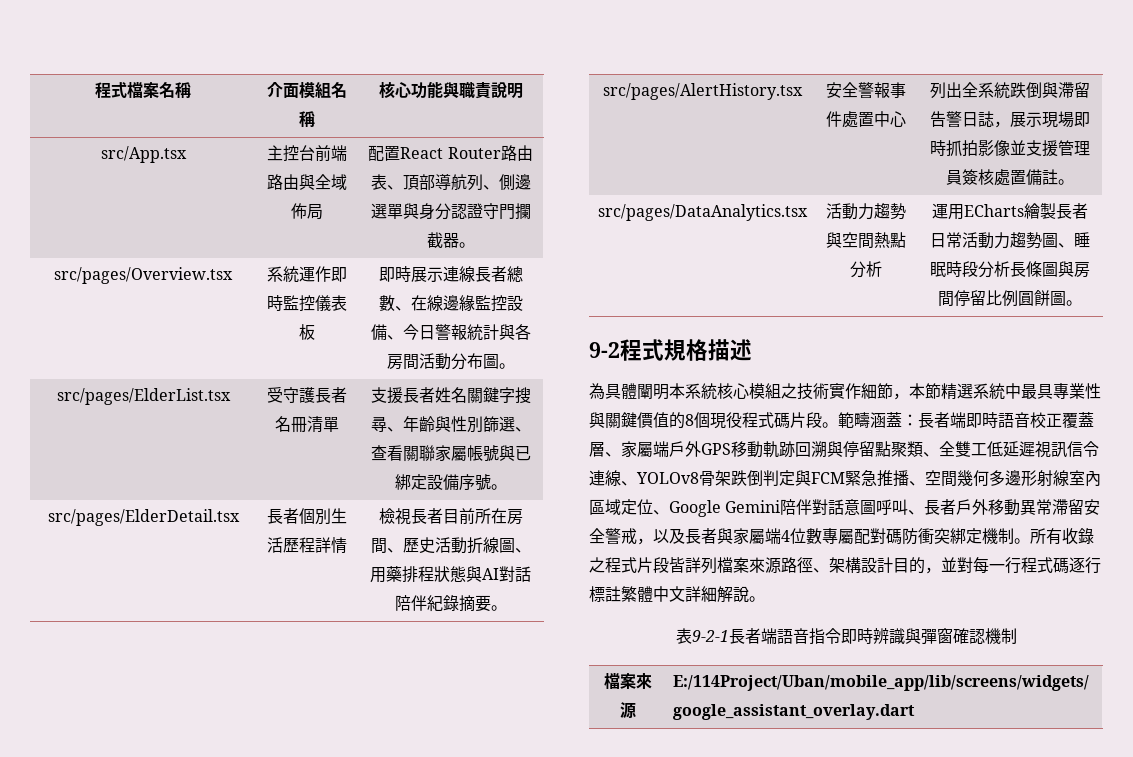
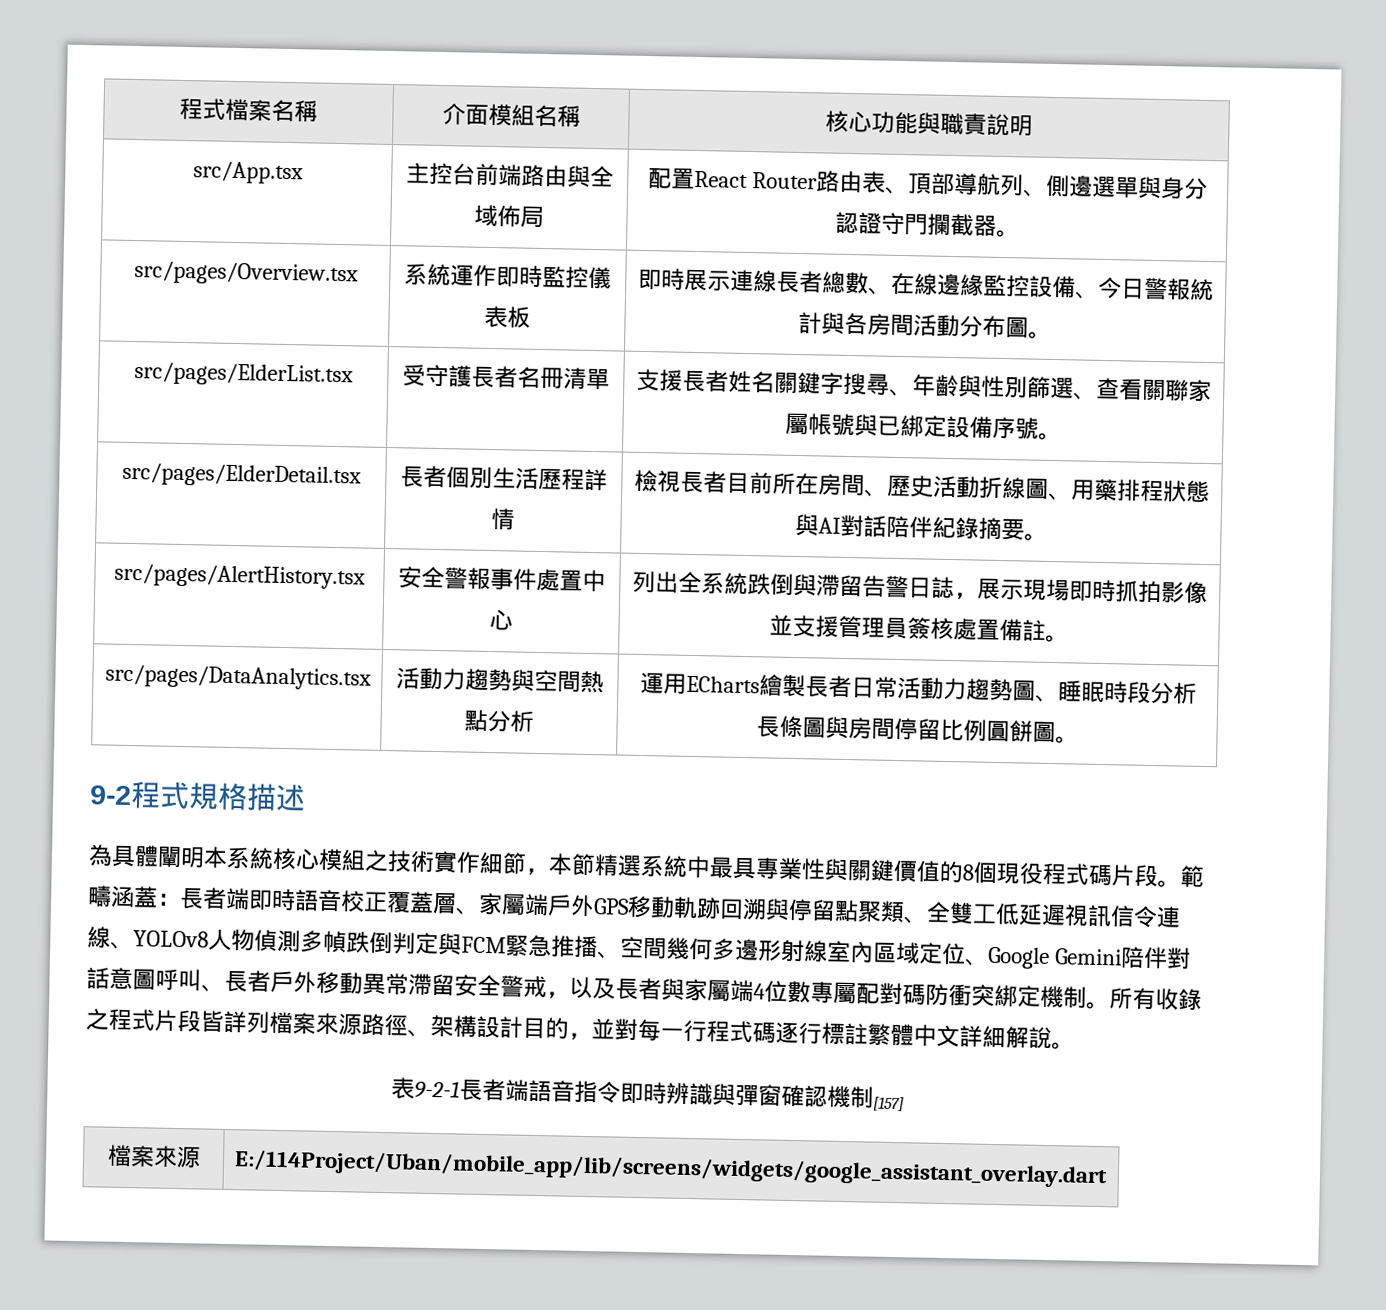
[699,470,731,486] 骨架 -> [208,928,347,954] 人物偵測多幀
(1017, 636) none -> [873,1096,904,1112] [157]

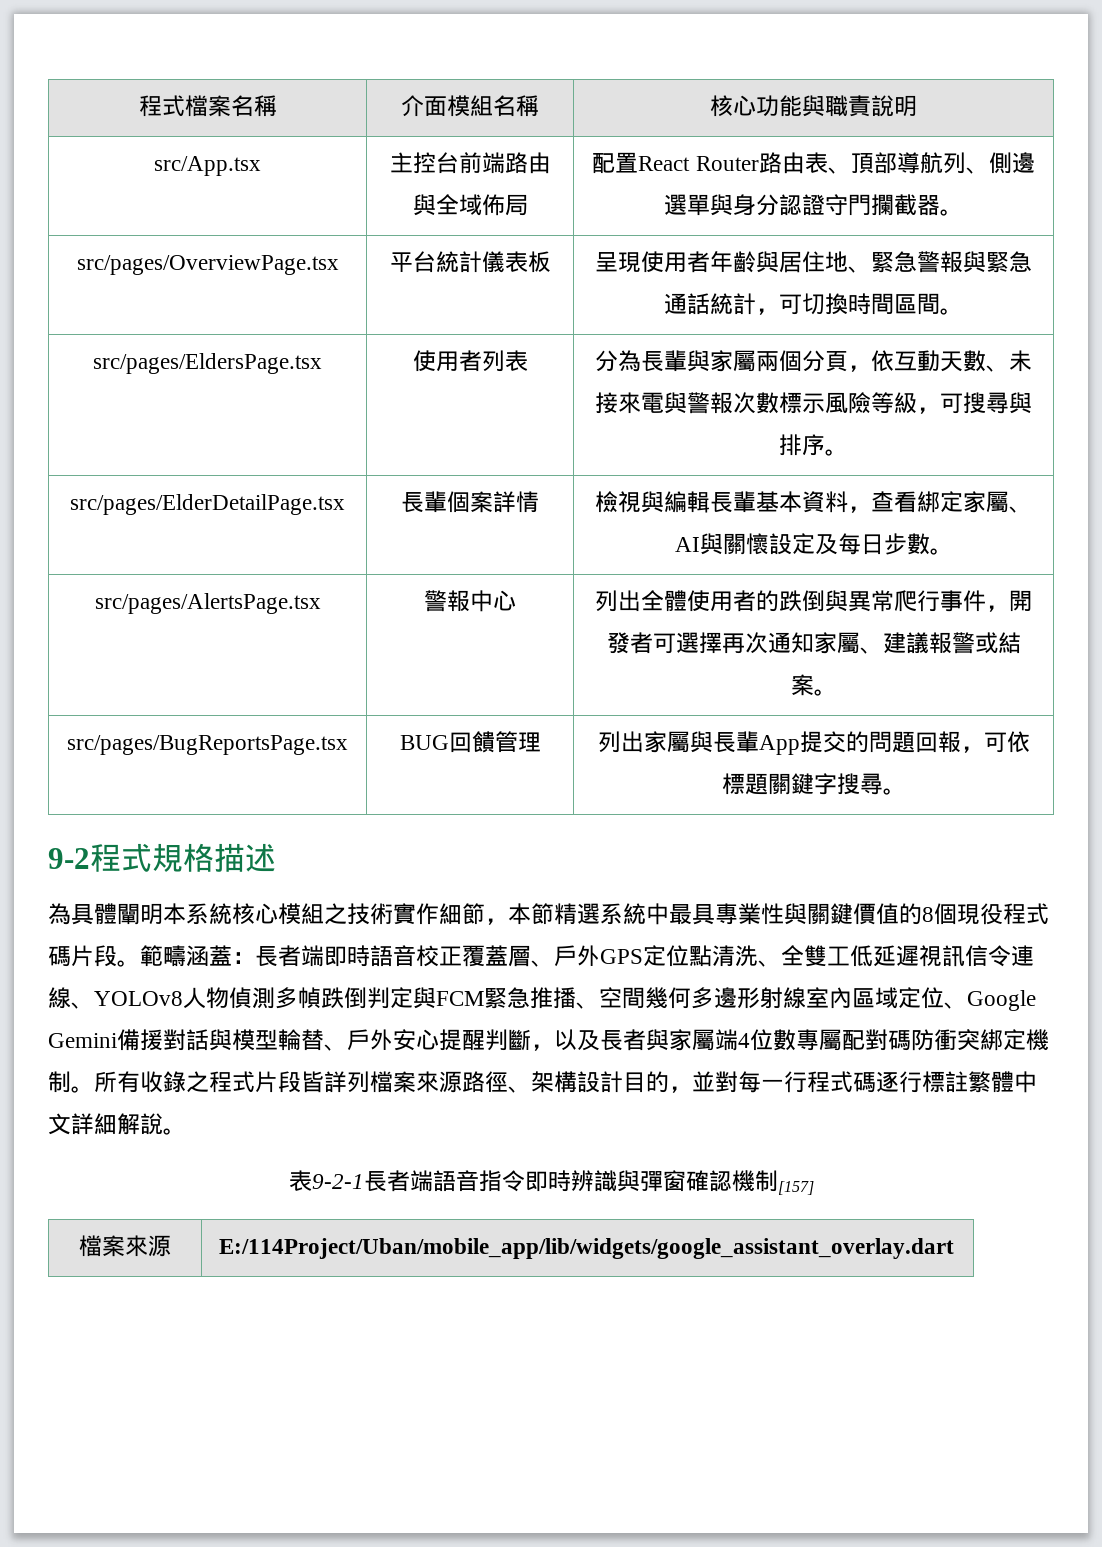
[133,259,359,287] [404,263,612,290] [483,305,531,329] [638,268,1214,302] [798,312,1052,339] [133,361,354,388] [402,364,610,391] [636,368,1212,403] [784,412,1062,441] [121,461,362,489] [400,465,585,491] src/pages/Overview.tsx | 系統運作即時監控儀表板 | 即時展示連線長者總數、在線邊緣監控設備、今日警報統計與各房間活動分布圖。 // src/pages/ElderList.tsx | 受守護長者名冊清單 | 支援長者姓名關鍵字搜尋、年齡與性別篩選、查看關聯家屬帳號與已綁定設備序號。 // src/pages/ElderDetail.tsx | 長者個別生活歷程 -> [76,255,339,275] [389,251,551,273] [595,251,1032,273] [664,293,963,315] [93,353,322,374] [412,350,528,372] [595,350,1032,372] [595,392,1032,414] [779,434,848,456] [70,494,345,515] [401,491,494,513] src/pages/OverviewPage.tsx | 平台統計儀表板 | 呈現使用者年齡與居住地、緊急警報與緊急通話統計，可切換時間區間。 // src/pages/EldersPage.tsx | 使用者列表 | 分為長輩與家屬兩個分頁，依互動天數、未接來電與警報次數標示風險等級，可搜尋與排序。 // src/pages/ElderDetailPage.tsx | 長輩個案
[680,471,1210,503] [794,513,1048,541] [113,562,366,590] [398,566,606,593] [489,609,513,631] [632,570,1208,605] [769,614,1069,643] [104,663,372,691] [396,667,604,694] [464,709,534,733] [639,671,1197,705] [755,715,1056,744] 長者目前所在房間、歷史活動折線圖、用藥排程狀態與AI對話陪伴紀錄摘要。 // src/pages/AlertHistory.tsx | 安全警報事件處置中心 | 列出全系統跌倒與滯留告警日誌，展示現場即時抓拍影像並支援管理員簽核處置備註。 // src/pages/DataAnalytics.tsx | 活動力趨勢與空間熱點分析 | 運用ECharts繪製長者日常活動力趨勢圖、睡眠時段分析長條圖與房間停留比例圓餅圖 -> [641,491,1032,513] [674,533,953,555] [94,593,321,614] [424,590,516,612] [595,590,1032,612] [606,632,1021,654] [790,674,837,696] [67,735,348,755] [399,731,541,753] [597,731,1030,755] [721,773,883,795] 與編輯長輩基本資料，查看綁定家屬、AI與關懷設定及每日步數。 // src/pages/AlertsPage.tsx | 警報中心 | 列出全體使用者的跌倒與異常爬行事件，開發者可選擇再次通知家屬、建議報警或結案。 // src/pages/BugReportsPage.tsx | BUG回饋管理 | 列出家屬與長輩App提交的問題回報，可依標題關鍵字搜尋
[478,892,549,917] 家屬端 -> (554, 963) none
[627,895,905,924] 移動軌跡回溯與停留點聚類 -> [643,945,758,967] 定位點清洗
[1120,946,1192,970] [86,967,547,999] 陪伴對話意圖呼叫、長者戶外移動異常滯留安全警戒 -> [117,1029,531,1051] 備援對話與模型輪替、戶外安心提醒判斷
[233,1149,1108,1189] E:/114Project/Uban/mobile_app/lib/screens/widgets/google_assistant_overlay.dart -> [219,1238,955,1259] E:/114Project/Uban/mobile_app/lib/widgets/google_assistant_overlay.dart

